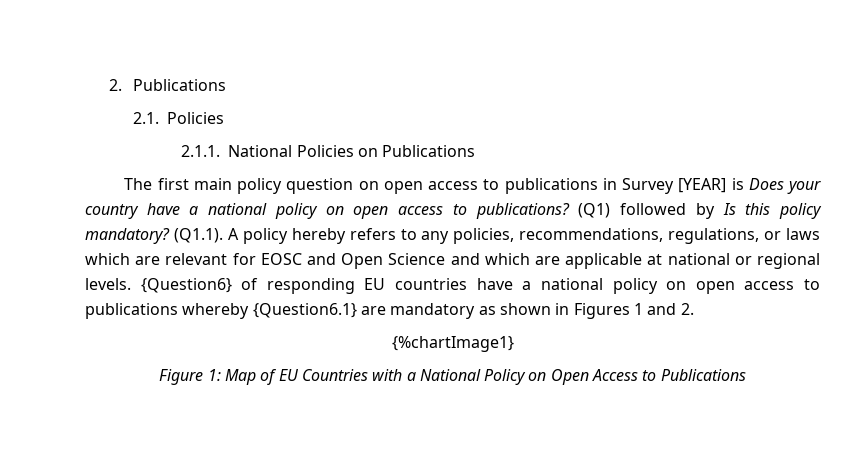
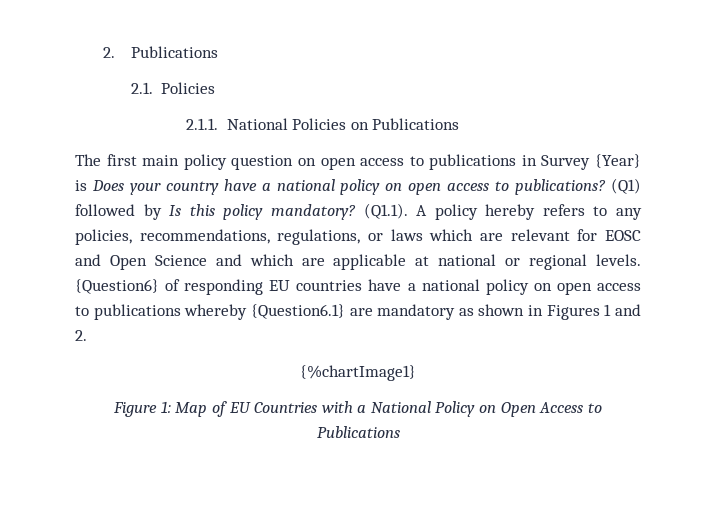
[678,178,727,193] [YEAR] -> [594,154,641,168] {Year}

